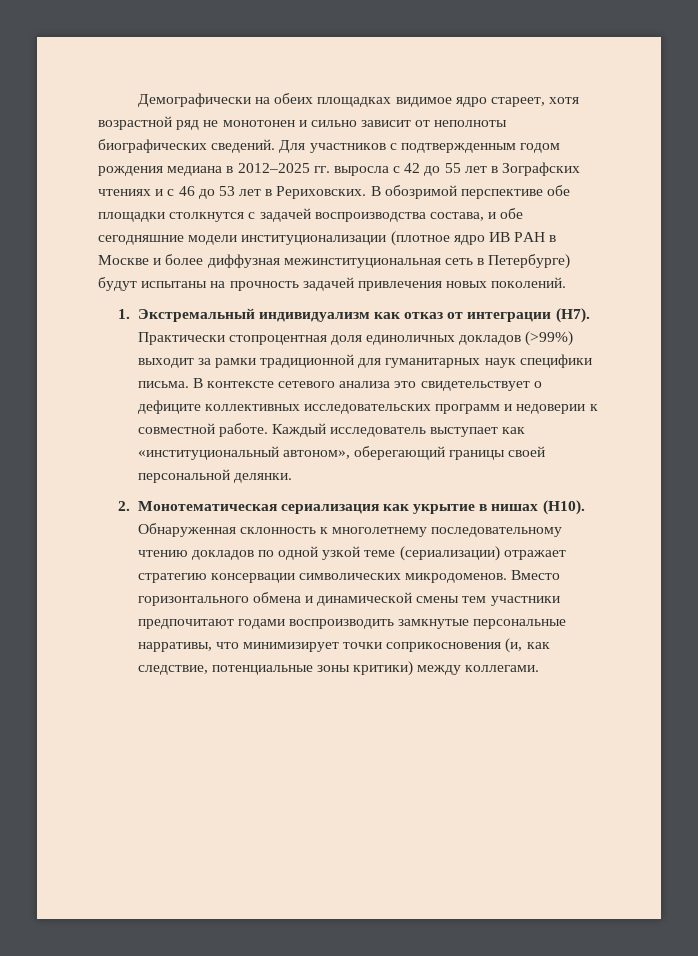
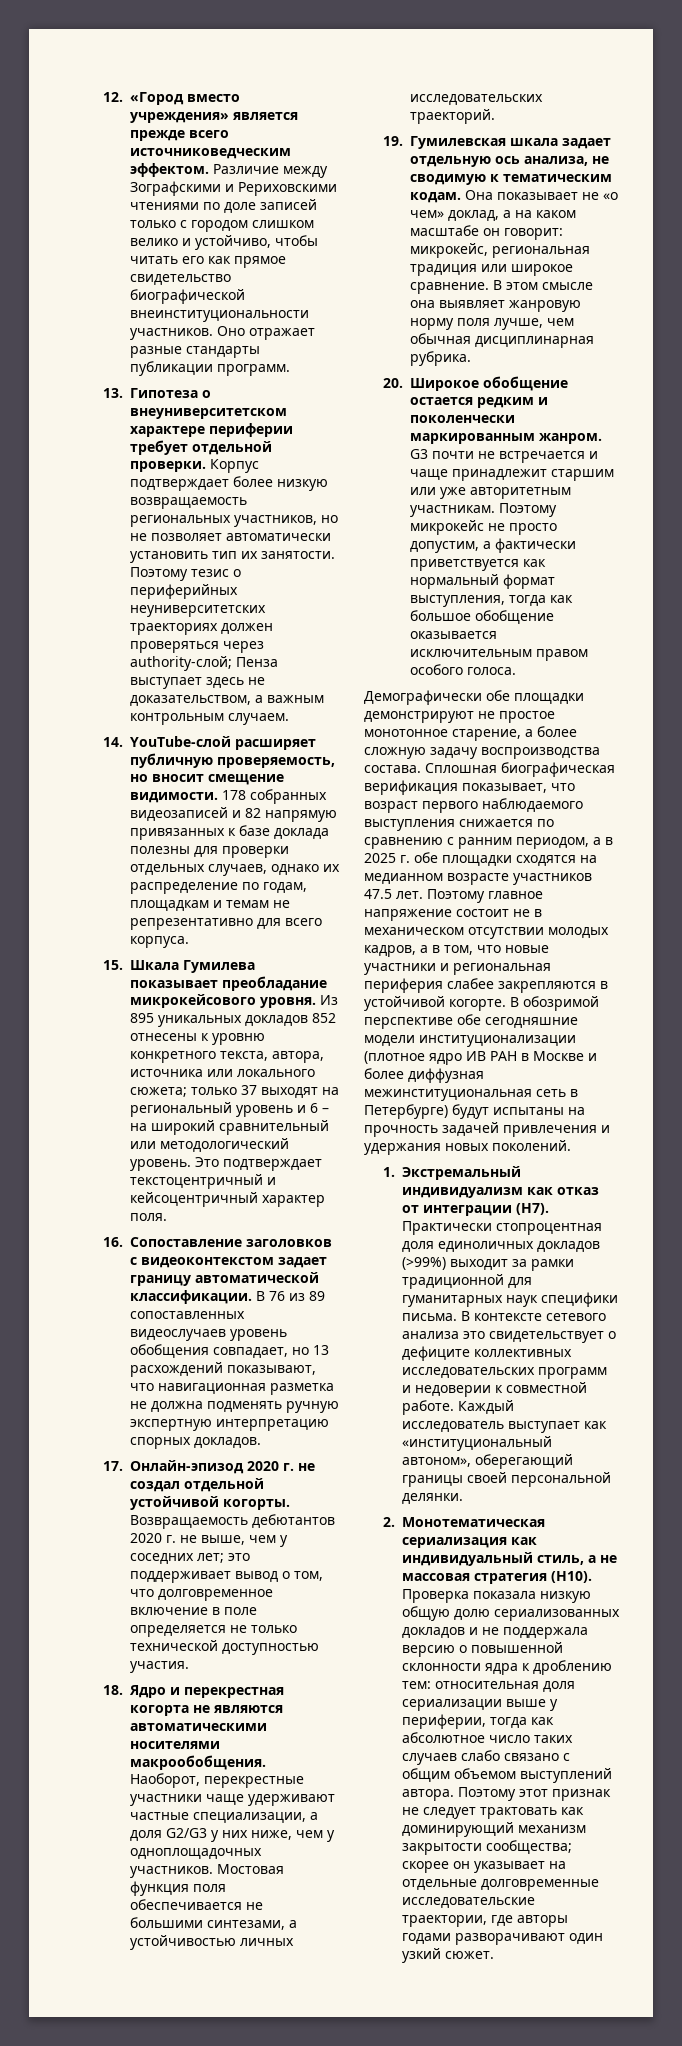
[137,93,580,107] [98,116,508,130] [98,139,561,153] [98,162,581,176] [98,185,571,199] [98,208,497,222] Демографически на обеих площадках видимое ядро стареет, хотя возрастной ряд не монотонен и сильно зависит от неполноты биографических сведений. Для участников с подтвержденным годом рождения медиана в 2012–2025 гг. выросла с 42 до 55 лет в Зографских чтениях и с 46 до 53 лет в Рериховских. В обозримой перспективе обе площадки столкнутся с задачей воспроизводства состава, и -> [103,92,241,105] [130,112,299,123] [130,130,230,141] [130,148,292,159] [130,163,329,178] [130,181,338,196] [130,199,318,213] [130,220,315,232] [130,235,319,250] [130,256,287,268] [130,274,232,285] [130,289,246,304] [130,310,310,322] [130,326,316,340] [130,346,261,358] [130,361,291,376] [103,388,212,398] [130,408,288,419] [130,423,294,437] [130,440,273,455] [130,459,260,473] [130,476,329,491] [130,497,248,509] [130,515,339,527] [130,533,332,541] [130,551,336,563] [130,567,242,581] [130,584,239,599] [130,605,267,617] [130,623,274,635] [130,641,265,653] [130,656,279,671] [130,677,266,689] [130,695,325,706] [130,713,290,725] [103,736,317,750] [130,753,336,768] [130,774,285,785] [130,789,328,804] [130,807,338,822] [130,825,330,840] [130,846,290,858] [130,864,341,876] [130,882,308,894] [130,900,291,911] [130,918,323,930] [130,936,190,948] [103,960,256,973] [130,976,328,991] [130,994,339,1008] [130,1013,337,1027] [130,1033,266,1045] [130,1051,325,1063] [130,1069,316,1077] [130,1085,340,1098] [130,1102,330,1117] [130,1120,330,1135] [130,1138,290,1152] [130,1157,323,1171] [130,1174,277,1189] [130,1192,326,1207] [130,1213,168,1221] [103,1237,333,1247] [130,1257,328,1268] [130,1272,320,1286] [130,1290,326,1304] [130,1311,246,1319] [130,1329,288,1341] [130,1344,330,1358] [130,1362,317,1377] [130,1383,335,1395] [130,1401,340,1413] [130,1419,330,1431] [130,1437,262,1449] [103,1460,316,1474] [130,1478,265,1492] [130,1496,291,1510] [130,1514,336,1529] [130,1533,289,1547] [130,1553,251,1564] [130,1571,324,1583] [130,1589,274,1601] [130,1607,258,1615] [130,1625,298,1637] [130,1640,320,1655] [130,1661,190,1673] [103,1685,285,1698] [130,1705,284,1716] [130,1723,268,1731] [130,1741,221,1749] [130,1755,267,1770] [130,1773,305,1788] [130,1794,336,1806] [130,1812,319,1823] [130,1828,336,1842] [130,1848,263,1859] [130,1864,285,1878] [130,1881,227,1896] [130,1899,264,1910] [130,1917,298,1930] [130,1935,295,1950] [410,94,544,105] [410,109,496,124] [383,136,612,149] [410,156,610,167] [410,174,613,185] [410,190,619,203] [410,210,577,221] [410,225,564,240] [410,243,591,258] [410,264,574,276] [410,280,594,294] [410,300,582,312] [410,318,575,330] [410,333,595,348] [410,351,472,366] [383,376,569,391] [410,397,549,408] [410,415,516,423] [410,433,603,444] [410,449,599,463] [410,469,615,481] [410,487,572,499] [410,503,558,517] [410,520,558,535] [410,538,577,553] [410,559,547,571] [410,574,556,589] [410,595,574,607] [410,610,555,624] [410,631,498,639] [410,649,589,661] [410,664,517,675] [364,690,584,705] [364,711,555,723] [364,726,577,741] [364,747,600,759] [364,762,615,777] [364,780,575,795] [364,798,583,813] [364,819,554,831] [364,837,613,849] [364,852,597,866] [364,873,592,885] [364,889,543,903] [364,909,542,921] [364,927,609,939] [364,945,549,957] [364,963,551,975] [364,978,608,993] [364,996,599,1011] [364,1017,453,1029] 12. «Город вместо учреждения» является прежде всего источниковедческим эффектом. Различие между Зографскими и Рериховскими чтениями по доле записей только с городом слишком велико и устойчиво, чтобы читать его как прямое свидетельство биографической внеинституциональности участников. Оно отражает разные стандарты публикации программ. // 13. Гипотеза о внеуниверситетском характере периферии требует отдельной проверки. Корпус подтверждает более низкую возвращаемость региональных участников, но не позволяет автоматически установить тип их занятости. Поэтому тезис о периферийных неуниверситетских траекториях должен проверяться через authority-слой; Пенза выступает здесь не доказательством, а важным контрольным случаем. // 14. YouTube-слой расширяет публичную проверяемость, но вносит смещение видимости. 178 собранных видеозаписей и 82 напрямую привязанных к базе доклада полезны для проверки отдельных случаев, однако их распределение по годам, площадкам и темам не репрезентативно для всего корпуса. // 15. Шкала Гумилева показывает преобладание микрокейсового уровня. Из 895 уникальных докладов 852 отнесены к уровню конкретного текста, автора, источника или локального сюжета; только 37 выходят на региональный уровень и 6 – на широкий сравнительный или методологический уровень. Это подтверждает текстоцентричный и кейсоцентричный характер поля. // 16. Сопоставление заголовков с видеоконтекстом задает границу автоматической классификации. В 76 из 89 сопоставленных видеослучаев уровень обобщения совпадает, но 13 расхождений показывают, что навигационная разметка не должна подменять ручную экспертную интерпретацию спорных докладов. // 17. Онлайн-эпизод 2020 г. не создал отдельной устойчивой когорты. Возвращаемость дебютантов 2020 г. не выше, чем у соседних лет; это поддерживает вывод о том, что долговременное включение в поле определяется не только технической доступностью участия. // 18. Ядро и перекрестная когорта не являются автоматическими носителями макрообобщения. Наоборот, перекрестные участники чаще удерживают частные специализации, а доля G2/G3 у них ниже, чем у одноплощадочных участников. Мостовая функция поля обеспечивается не большими синтезами, а устойчивостью личных исследовательских траекторий. // 19. Гумилевская шкала задает отдельную ось анализа, не сводимую к тематическим кодам. Она показывает не «о чем» доклад, а на каком масштабе он говорит: микрокейс, региональная традиция или широкое сравнение. В этом смысле она выявляет жанровую норму поля лучше, чем обычная дисциплинарная рубрика. // 20. Широкое обобщение остается редким и поколенчески маркированным жанром. G3 почти не встречается и чаще принадлежит старшим или уже авторитетным участникам. Поэтому микрокейс не просто допустим, а фактически приветствуется как нормальный формат выступления, тогда как большое обобщение оказывается исключительным правом особого голоса. // Демографически обе площадки демонстрируют не простое монотонное старение, а более сложную задачу воспроизводства состава. Сплошная биографическая верификация показывает, что возраст первого наблюдаемого выступления снижается по сравнению с ранним периодом, а в 2025 г. обе площадки сходятся на медианном возрасте участников 47.5 лет. Поэтому главное напряжение состоит не в механическом отсутствии молодых кадров, а в том, что новые участники и региональная периферия слабее закрепляются в устойчивой когорте. В обозримой перспективе
(442, 286) none -> [601,1125,610,1133] [364,1143,441,1155] и удержания
[413,500,585,515] [137,523,563,537] [137,546,566,561] [137,570,561,583] [137,592,560,606] [137,619,567,629] [137,638,550,653] [137,661,540,676] укрытие в нишах (Н10). Обнаруженная склонность к многолетнему последовательному чтению докладов по одной узкой теме (сериализации) отражает стратегию консервации символических микродоменов. Вместо горизонтального обмена и динамической смены тем участники предпочитают годами воспроизводить замкнутые персональные нарративы, что минимизирует точки соприкосновения (и, как следствие, потенциальные зоны критики) между коллегами. -> [402,1552,618,1566] [402,1571,593,1584] [402,1589,592,1603] [402,1606,621,1621] [402,1627,589,1639] [402,1642,564,1657] [402,1660,613,1675] [402,1681,576,1692] [402,1699,559,1711] [402,1714,555,1729] [402,1732,574,1743] [402,1750,571,1765] [402,1768,613,1783] [402,1787,612,1801] [402,1807,585,1819] [402,1822,587,1837] [402,1840,573,1855] [402,1861,567,1873] [402,1879,600,1891] [402,1897,536,1908] [402,1915,569,1927] [402,1933,604,1945] [402,1948,495,1963] индивидуальный стиль, а не массовая стратегия (Н10). Проверка показала низкую общую долю сериализованных докладов и не поддержала версию о повышенной склонности ядра к дроблению тем: относительная доля сериализации выше у периферии, тогда как абсолютное число таких случаев слабо связано с общим объемом выступлений автора. Поэтому этот признак не следует трактовать как доминирующий механизм закрытости сообщества; скорее он указывает на отдельные долговременные исследовательские траектории, где авторы годами разворачивают один узкий сюжет.

